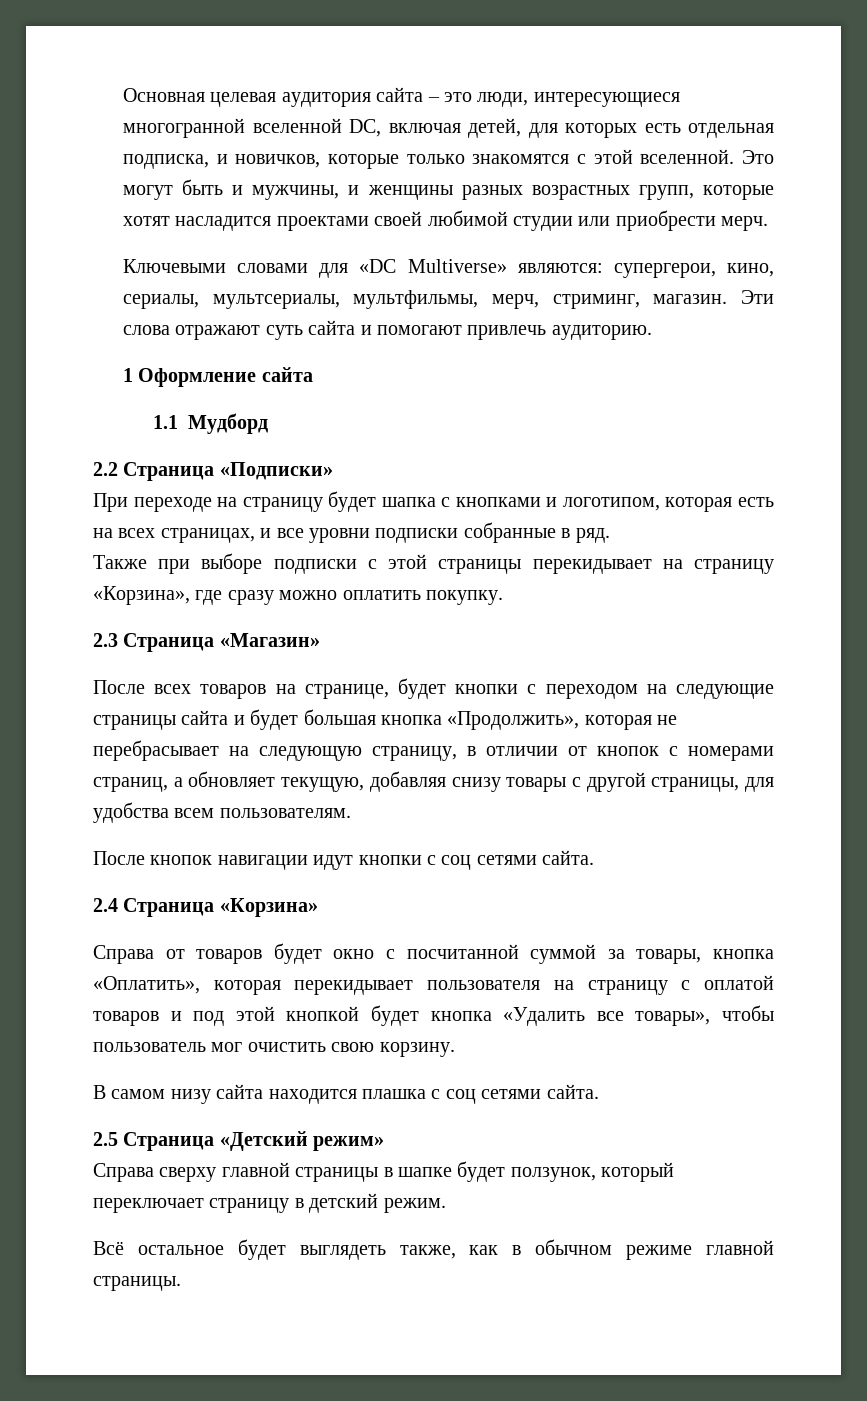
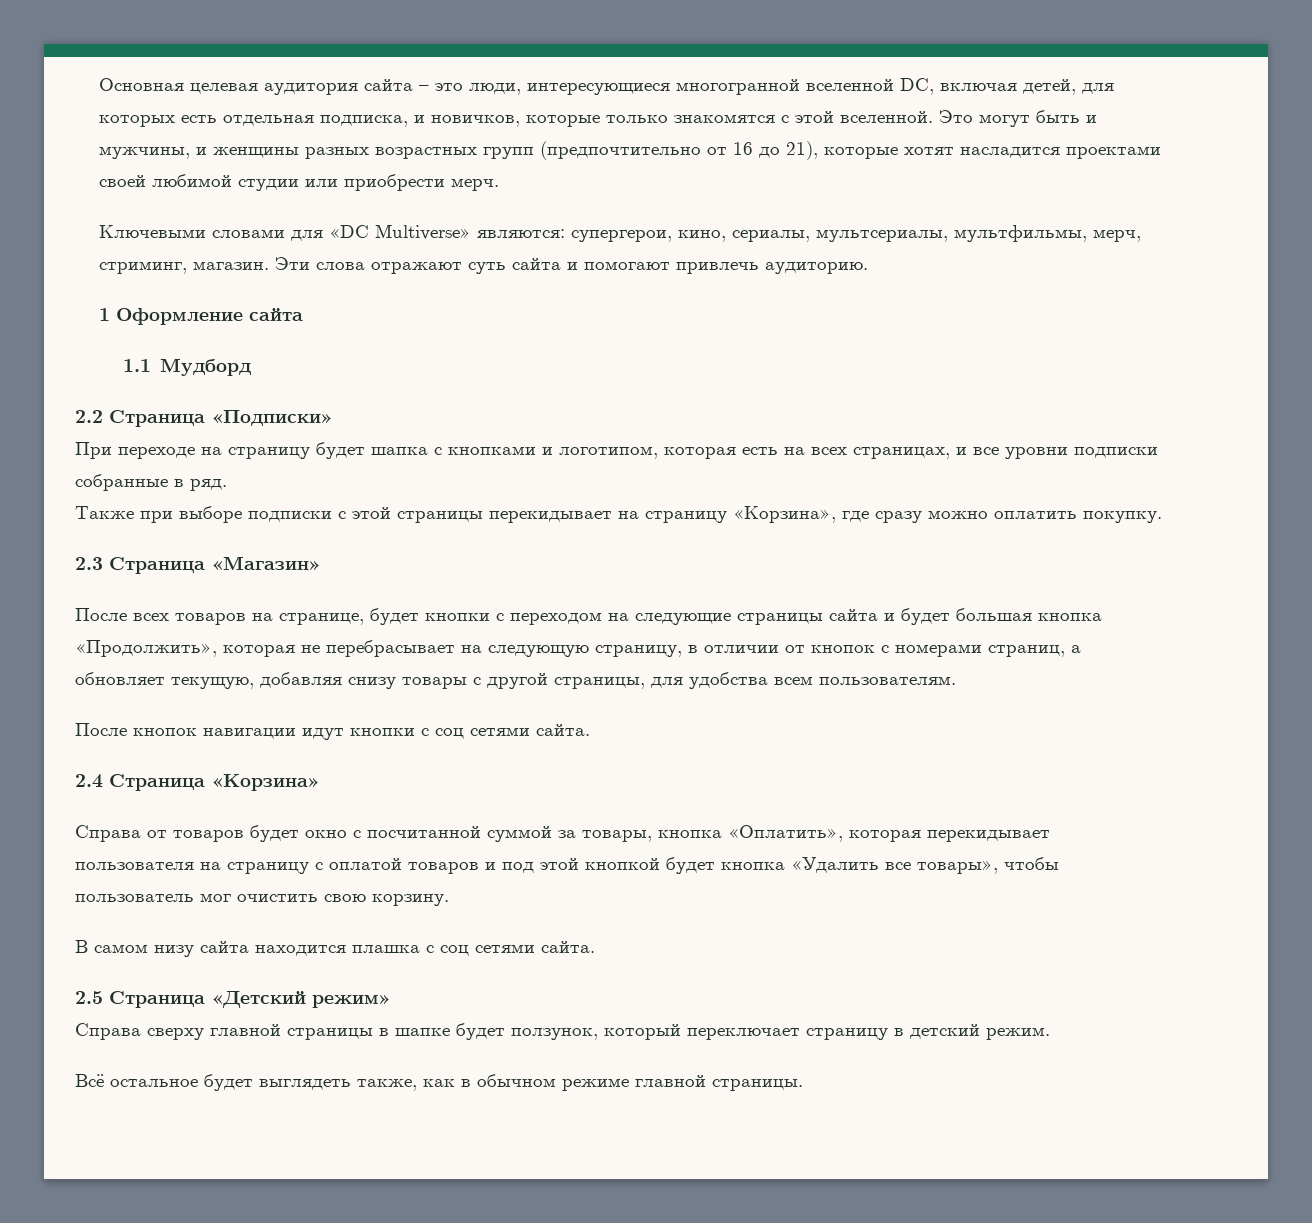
[638,185,694,200] групп, -> [482,141,818,160] групп (предпочтительно от 16 до 21),

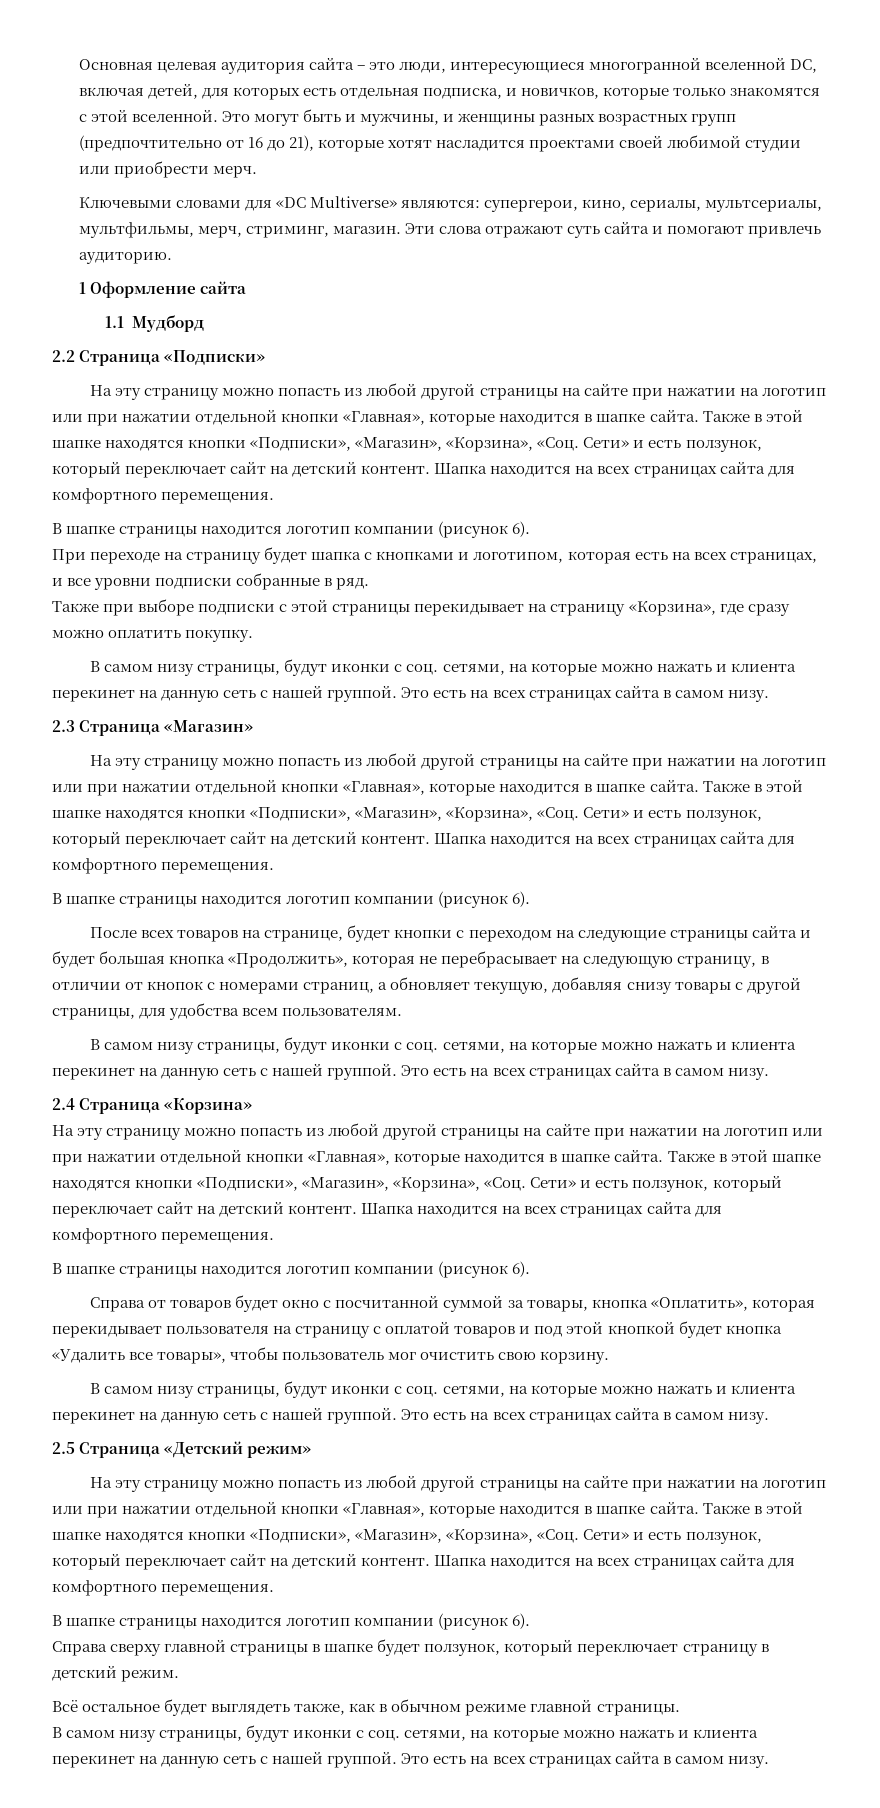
(333, 418) none -> [90,383,826,400] [52,409,803,426] [52,437,762,452] [52,461,795,478] [52,488,275,504] [52,521,531,538] // На эту страницу можно попасть из любой другой страницы на сайте при нажатии на логотип или при нажатии отдельной кнопки «Главная», которые находится в шапке сайта. Также в этой шапке находятся кнопки «Подписки», «Магазин», «Корзина», «Соц. Сети» и есть ползунок, который переключает сайт на детский контент. Шапка находится на всех страницах сайта для комфортного перемещения. // В шапке страницы находится логотип компании (рисунок 6).
[75,556,321,574] 2.3 Страница «Магазин» -> [90,659,796,676] [52,685,769,702] [52,720,254,736] [90,753,826,770] [52,779,803,796] [52,807,762,822] [52,831,795,848] [52,858,275,874] [52,891,531,908] В самом низу страницы, будут иконки с соц. сетями, на которые можно нажать и клиента перекинет на данную сеть с нашей группой. Это есть на всех страницах сайта в самом низу. // 2.3 Страница «Магазин» // На эту страницу можно попасть из любой другой страницы на сайте при нажатии на логотип или при нажатии отдельной кнопки «Главная», которые находится в шапке сайта. Также в этой шапке находятся кнопки «Подписки», «Магазин», «Корзина», «Соц. Сети» и есть ползунок, который переключает сайт на детский контент. Шапка находится на всех страницах сайта для комфортного перемещения. // В шапке страницы находится логотип компании (рисунок 6).
[75,723,590,740] [75,774,320,791] После кнопок навигации идут кнопки с соц сетями сайта. // 2.4 Страница «Корзина» -> [90,1037,796,1054] [52,1063,769,1080] [52,1098,253,1114] [52,1123,823,1140] [52,1149,821,1166] [52,1175,782,1192] [52,1201,722,1218] [52,1228,275,1244] [52,1261,531,1278] В самом низу страницы, будут иконки с соц. сетями, на которые можно нажать и клиента перекинет на данную сеть с нашей группой. Это есть на всех страницах сайта в самом низу. // 2.4 Страница «Корзина» // На эту страницу можно попасть из любой другой страницы на сайте при нажатии на логотип или при нажатии отдельной кнопки «Главная», которые находится в шапке сайта. Также в этой шапке находятся кнопки «Подписки», «Магазин», «Корзина», «Соц. Сети» и есть ползунок, который переключает сайт на детский контент. Шапка находится на всех страницах сайта для комфортного перемещения. // В шапке страницы находится логотип компании (рисунок 6).
[200,941,595,956] [75,991,391,1008] сайта находится плашка с соц сетями сайта. // 2.5 Страница «Детский режим» -> [197,1381,796,1398] [52,1407,769,1424] [52,1441,312,1458] [90,1475,826,1492] [52,1501,803,1518] [52,1529,762,1544] [52,1553,795,1570] [52,1580,275,1596] [52,1613,531,1630] страницы, будут иконки с соц. сетями, на которые можно нажать и клиента перекинет на данную сеть с нашей группой. Это есть на всех страницах сайта в самом низу. // 2.5 Страница «Детский режим» // На эту страницу можно попасть из любой другой страницы на сайте при нажатии на логотип или при нажатии отдельной кнопки «Главная», которые находится в шапке сайта. Также в этой шапке находятся кнопки «Подписки», «Магазин», «Корзина», «Соц. Сети» и есть ползунок, который переключает сайт на детский контент. Шапка находится на всех страницах сайта для комфортного перемещения. // В шапке страницы находится логотип компании (рисунок 6).
(803, 1085) none -> [52,1725,758,1742] [52,1751,769,1768] // В самом низу страницы, будут иконки с соц. сетями, на которые можно нажать и клиента перекинет на данную сеть с нашей группой. Это есть на всех страницах сайта в самом низу.

